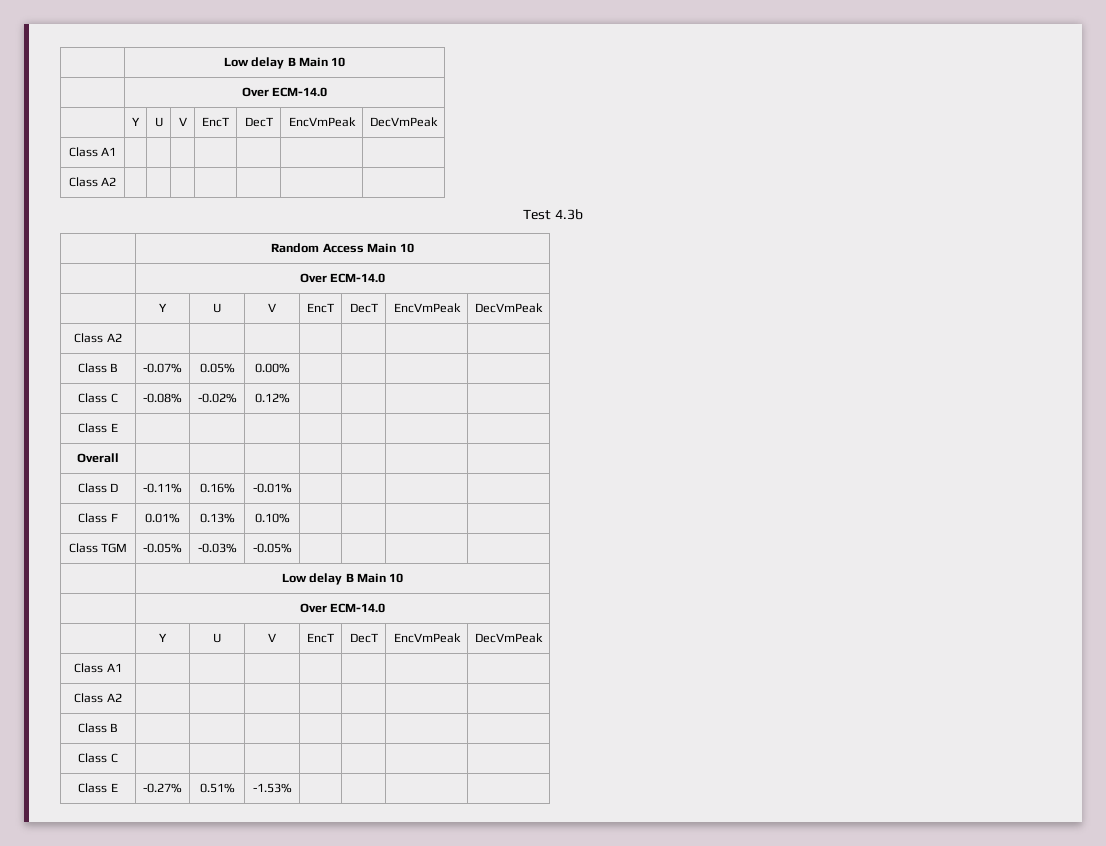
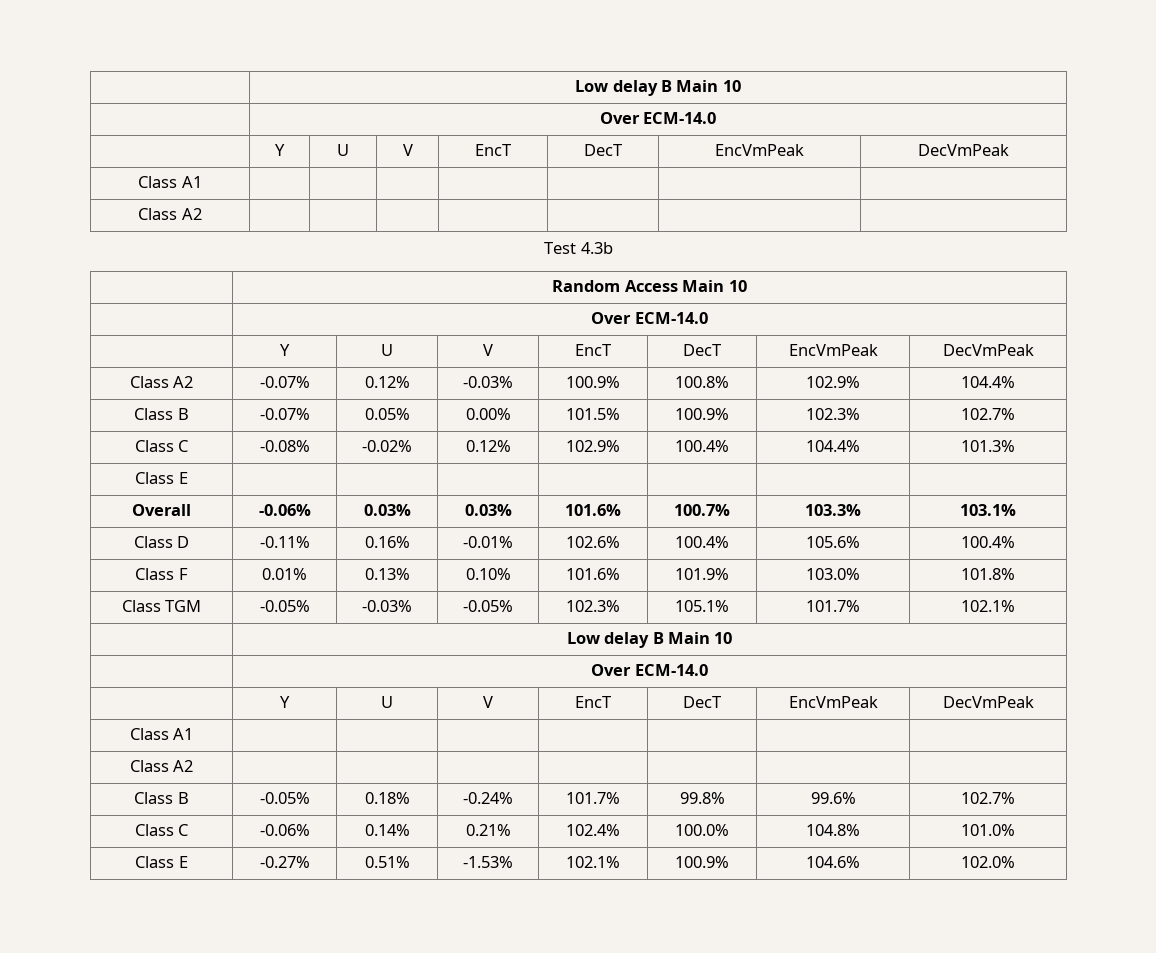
(122, 337) | | | | | | -> [259,376,310,388] [364,376,410,388] [463,376,513,388] [566,376,620,388] [675,376,729,388] [806,376,860,388] [961,376,1015,388] -0.07% | 0.12% | -0.03% | 100.9% | 100.8% | 102.9% | 104.4%
(290, 368) | | | -> [566,408,620,420] [675,408,729,420] [806,408,860,420] [961,408,1015,420] 101.5% | 100.9% | 102.3% | 102.7%
(290, 398) | | | -> [566,440,620,452] [675,440,729,452] [806,440,860,452] [961,440,1015,452] 102.9% | 100.4% | 104.4% | 101.3%
(119, 458) | | | | | | -> [258,504,311,516] [363,504,411,516] [464,504,512,516] [565,504,621,516] [674,504,730,516] [805,504,861,516] [960,504,1016,516] -0.06% | 0.03% | 0.03% | 101.6% | 100.7% | 103.3% | 103.1%
(292, 488) | | | -> [566,536,620,548] [675,536,729,548] [806,536,860,548] [961,536,1015,548] 102.6% | 100.4% | 105.6% | 100.4%
(290, 518) | | | -> [566,568,620,580] [675,568,729,580] [806,568,860,580] [961,568,1015,580] 101.6% | 101.9% | 103.0% | 101.8%
(292, 548) | | | -> [566,600,620,612] [675,600,729,612] [806,600,860,612] [961,600,1015,612] 102.3% | 105.1% | 101.7% | 102.1%
[78,753,118,763] | | | | | | // Class C | | | | | | | -> [259,792,310,804] [364,792,410,804] [463,792,513,804] [566,792,620,804] [679,792,725,804] [810,792,856,804] [961,792,1015,804] [134,824,189,836] [259,824,310,836] [364,824,410,836] [465,824,511,836] [566,824,620,836] [675,824,729,836] [806,824,860,836] [961,824,1015,836] -0.05% | 0.18% | -0.24% | 101.7% | 99.8% | 99.6% | 102.7% // Class C | -0.06% | 0.14% | 0.21% | 102.4% | 100.0% | 104.8% | 101.0%
(292, 788) | | | -> [566,856,620,868] [675,856,729,868] [806,856,860,868] [961,856,1015,868] 102.1% | 100.9% | 104.6% | 102.0%

